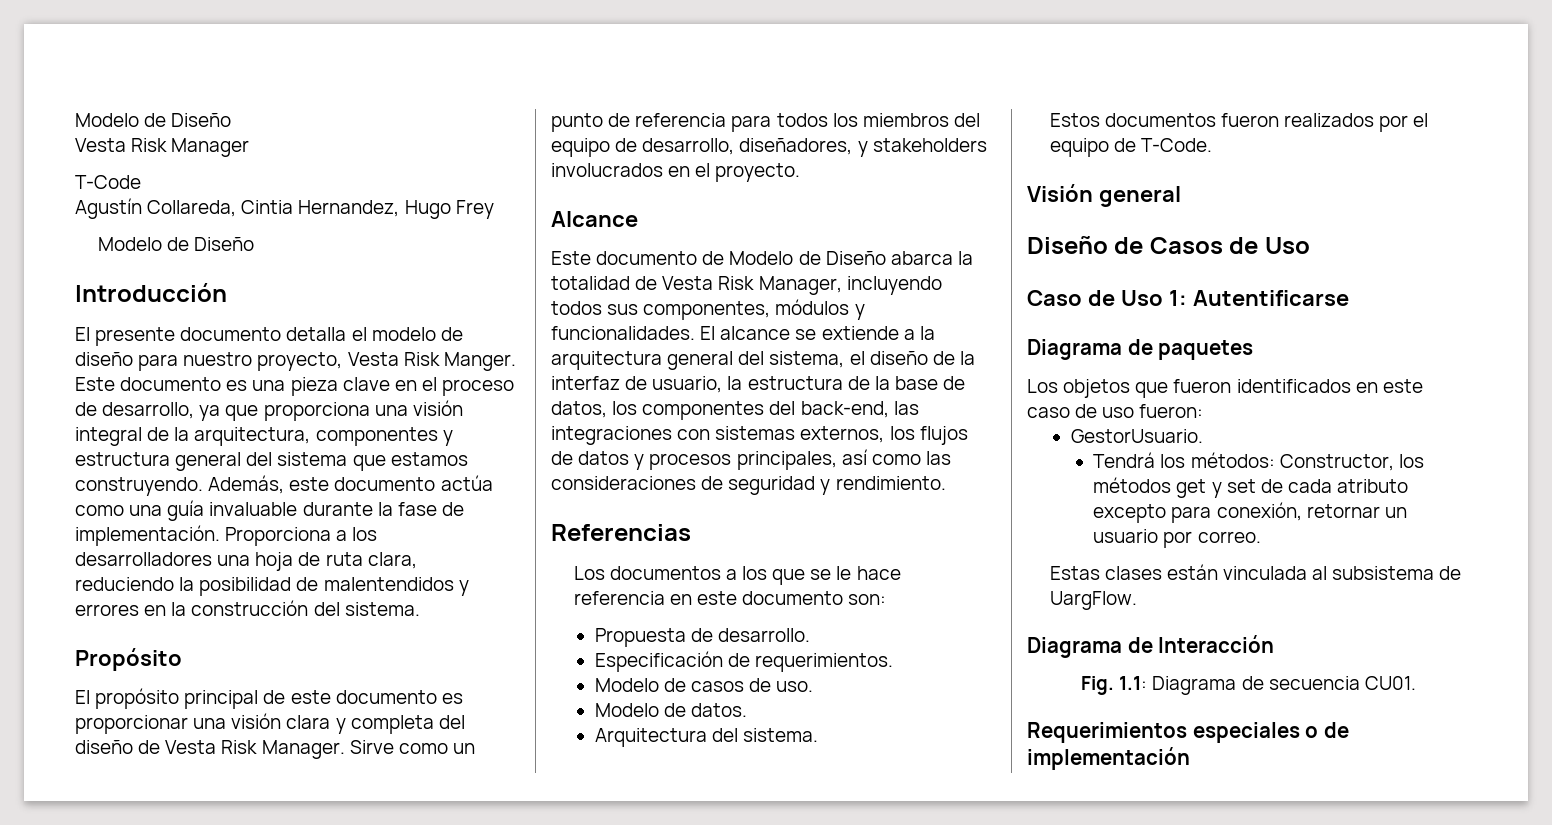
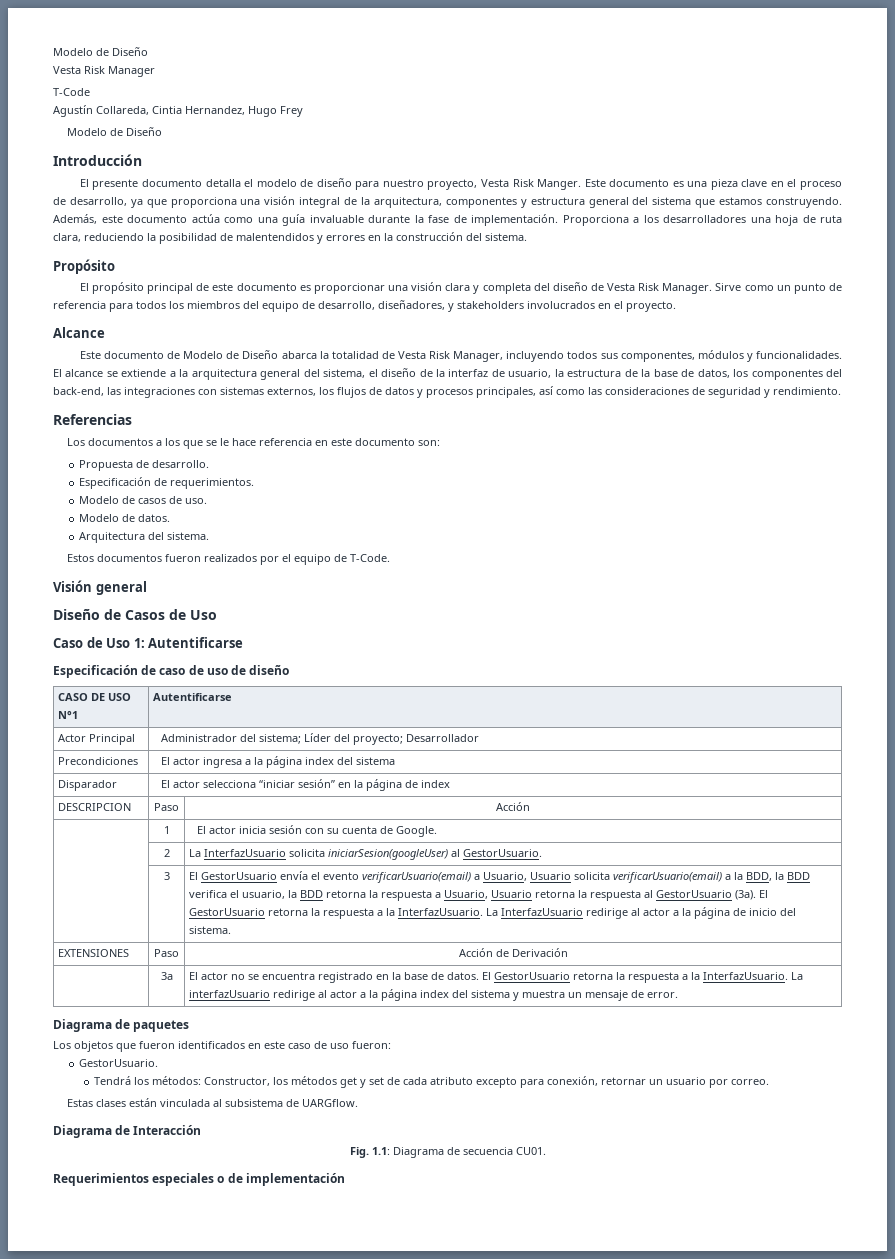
(1349, 298) none -> [53,665,290,678] [57,693,131,701] [57,710,78,719] [152,693,232,701] [57,734,135,745] [161,733,480,745] [57,757,138,765] [161,756,396,768] [57,780,117,791] [161,779,451,791] [57,803,131,811] [154,803,179,811] [496,802,530,811] [163,826,170,834] [197,825,438,837] [163,849,170,857] [188,849,542,860] [163,872,170,880] [188,871,810,883] [188,890,768,901] [188,907,796,919] [188,926,231,934] [57,949,129,957] [154,949,179,957] [458,948,568,957] [160,972,173,980] [188,972,803,983] [188,989,678,1001] // Especificación de caso de uso de diseño // CASO DE USO N°1 | Autentificarse // Actor Principal | Administrador del sistema; Líder del proyecto; Desarrollador // Precondiciones | El actor ingresa a la página index del sistema // Disparador | El actor selecciona “iniciar sesión” en la página de index // DESCRIPCION | Paso | Acción // | 1 | El actor inicia sesión con su cuenta de Google. // | 2 | La InterfazUsuario solicita iniciarSesion(googleUser) al GestorUsuario. // | 3 | El GestorUsuario envía el evento verificarUsuario(email) a Usuario, Usuario solicita verificarUsuario(email) a la BDD, la BDD verifica el usuario, la BDD retorna la respuesta a Usuario, Usuario retorna la respuesta al GestorUsuario (3a). El GestorUsuario retorna la respuesta a la InterfazUsuario. La InterfazUsuario redirige al actor a la página de inicio del sistema. // EXTENSIONES | Paso | Acción de Derivación // | 3a | El actor no se encuentra registrado en la base de datos. El GestorUsuario retorna la respuesta a la InterfazUsuario. La interfazUsuario redirige al actor a la página index del sistema y muestra un mensaje de error.
[1049,591,1137,610] UargFlow. -> [302,1099,359,1107] UARGflow.

